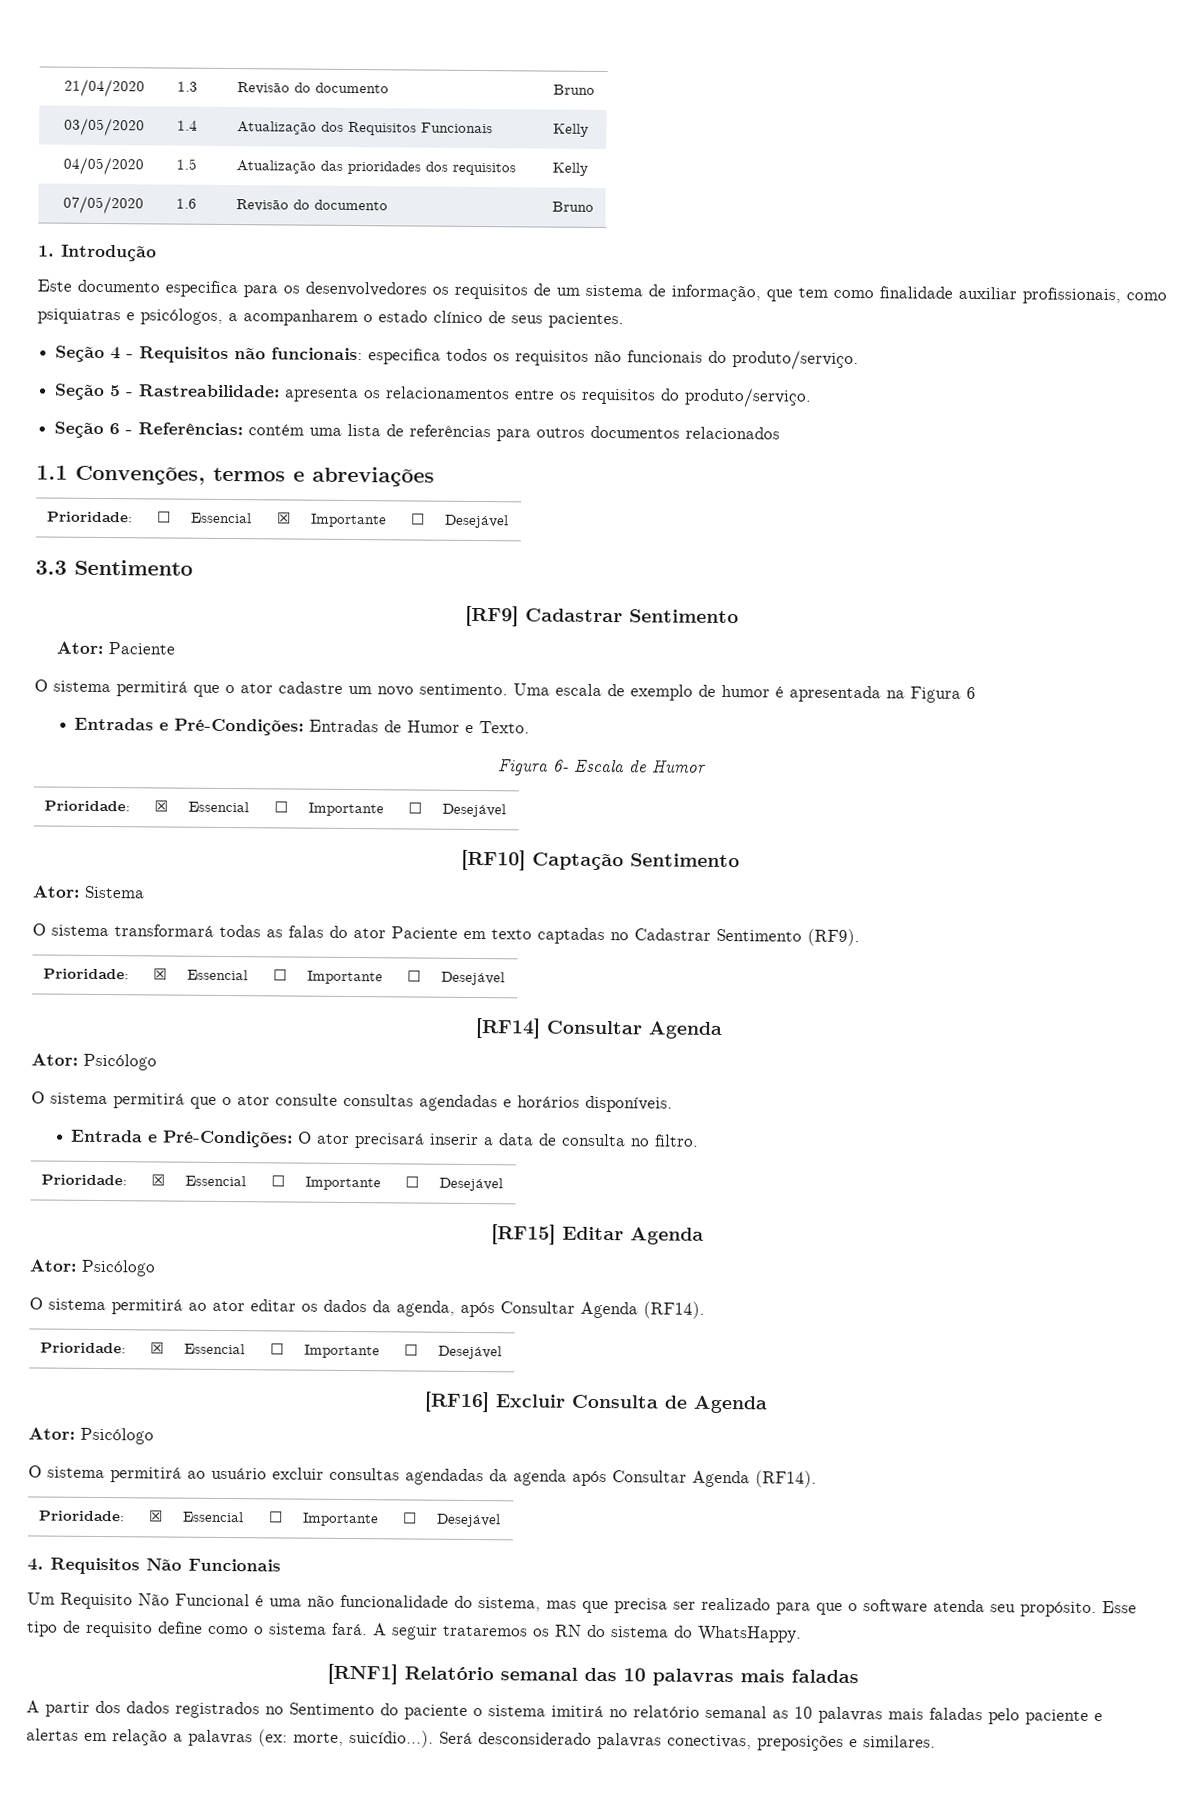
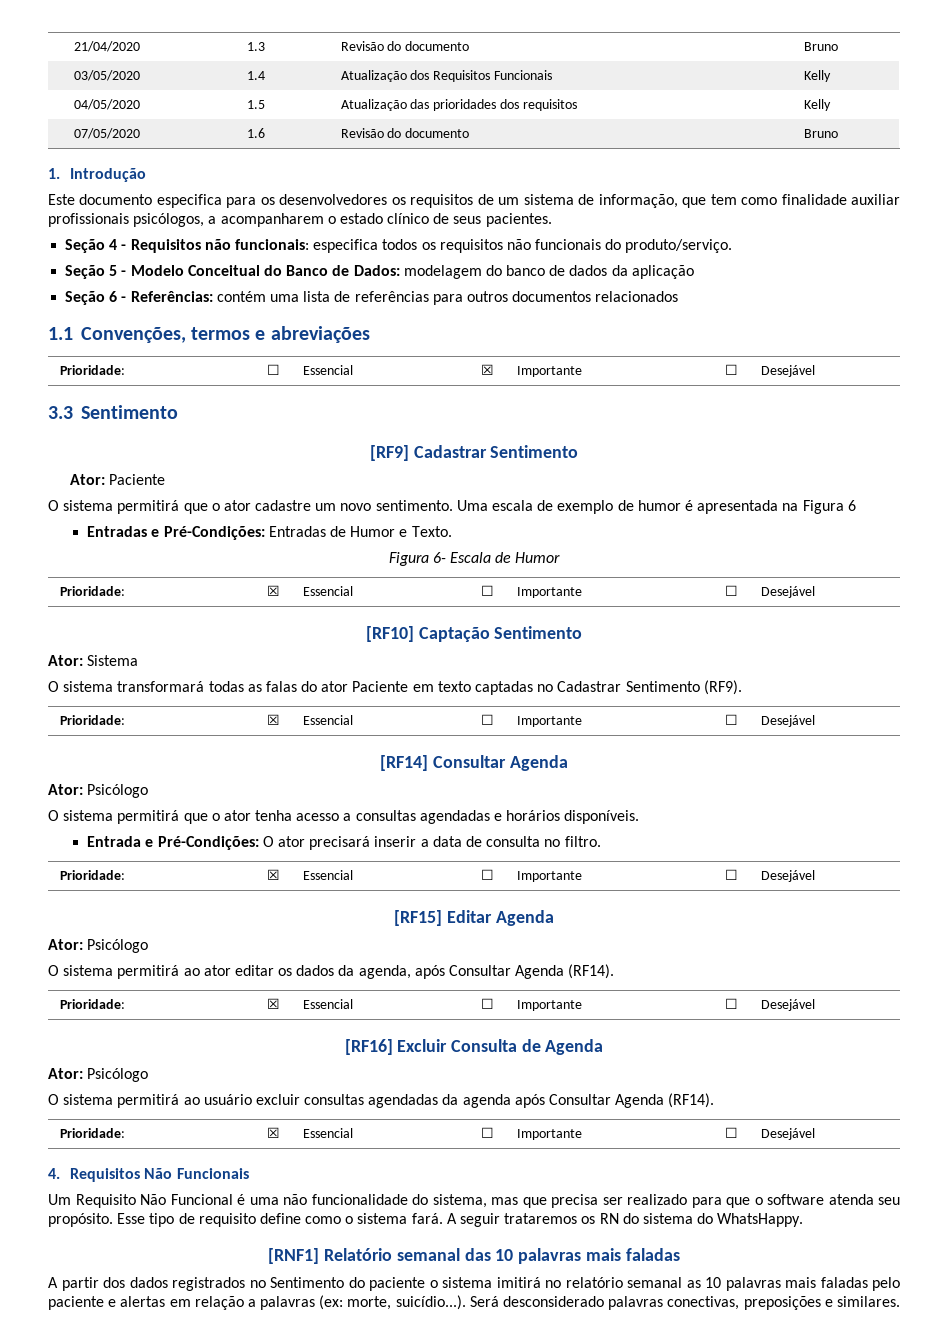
[1022,287,1167,305] [37,308,135,325] profissionais, como psiquiatras e -> [48,213,129,227] profissionais
[139,384,813,408] Rastreabilidade: apresenta os relacionamentos entre os requisitos do produto/serviço. -> [130,265,694,279] Modelo Conceitual do Banco de Dados: modelagem do banco de dados da aplicação
[275,1093,338,1106] consulte -> [255,810,352,821] tenha acesso a

